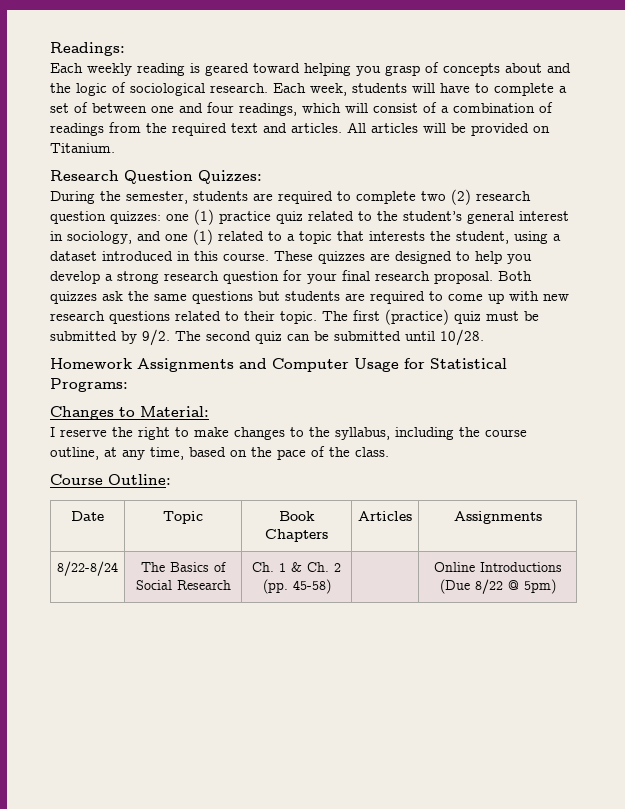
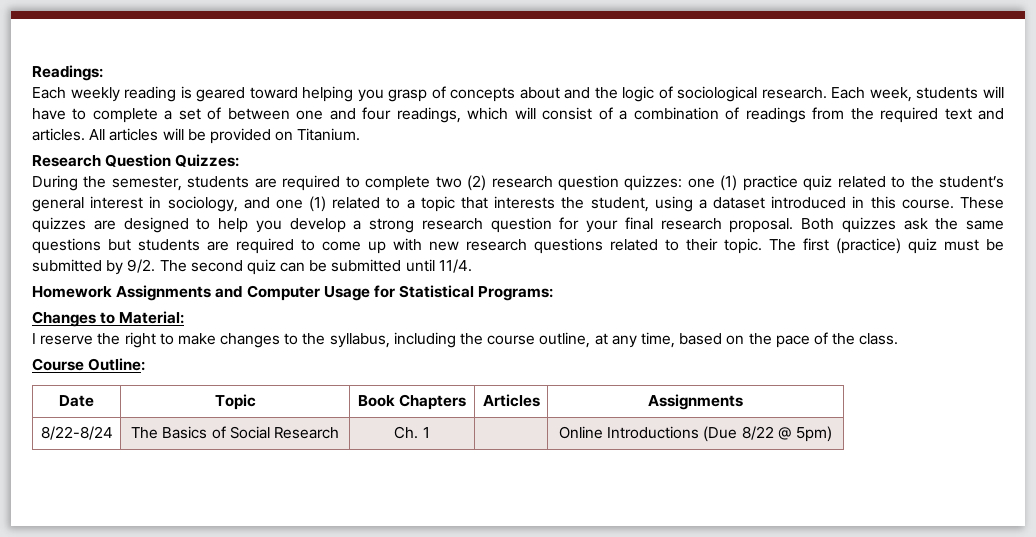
[440,329,484,346] 10/28. -> [438,259,472,273] 11/4.
[291,562,342,572] [262,579,331,594] & Ch. 2 (pp. 45-58) -> (430, 432) none

